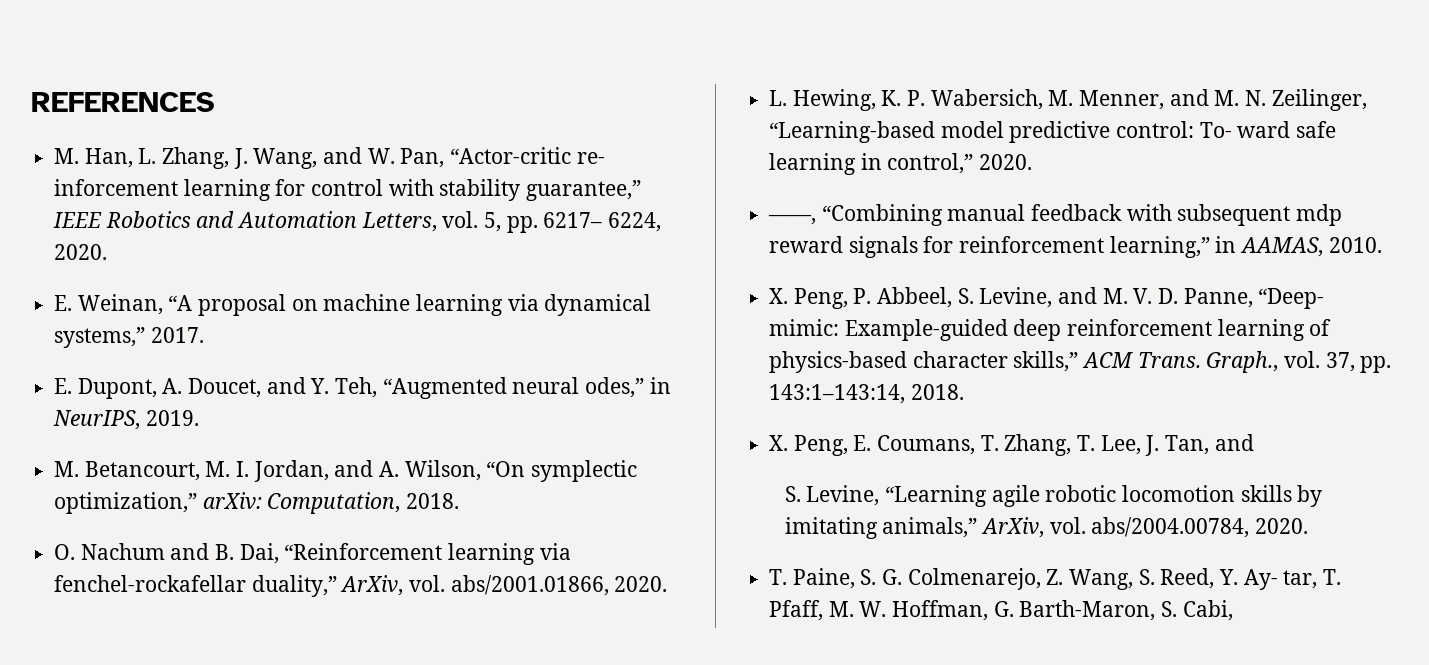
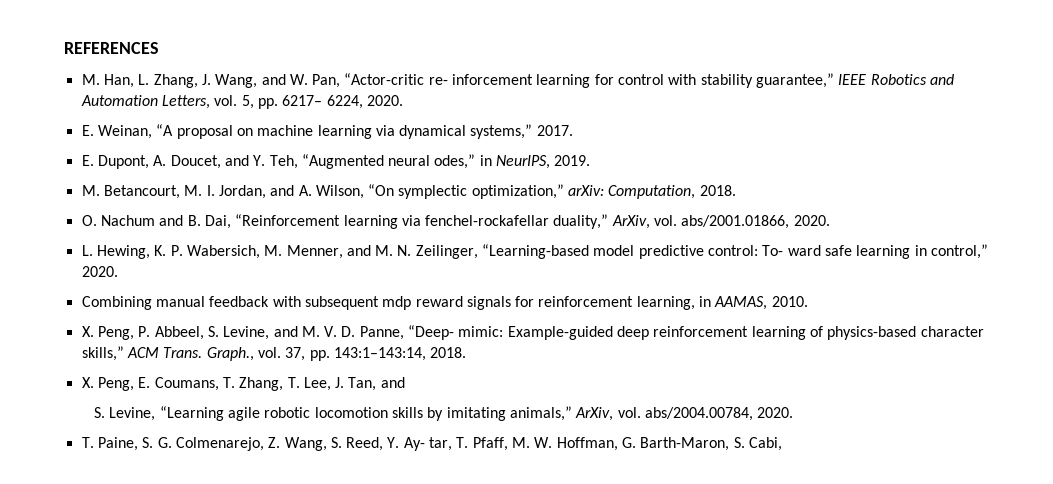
[768,204,943,226] ——, “Combining -> [81,296,152,310] Combining
[1109,236,1210,258] learning,” -> [636,296,695,310] learning,

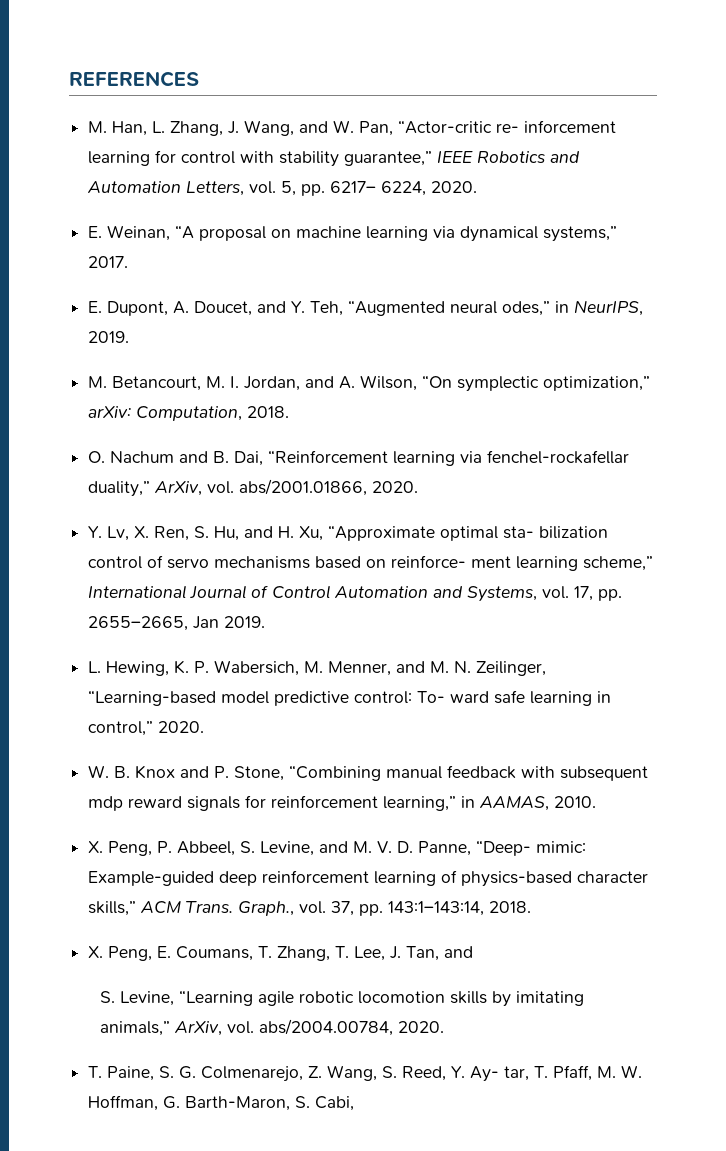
(830, 220) none -> [88,525,609,541] [88,555,654,571] [88,585,623,602] [88,616,266,631] // Y. Lv, X. Ren, S. Hu, and H. Xu, “Approximate optimal sta- bilization control of servo mechanisms based on reinforce- ment learning scheme,” International Journal of Control Automation and Systems, vol. 17, pp. 2655–2665, Jan 2019.
[81,296,152,310] Combining -> [88,765,382,781] W. B. Knox and P. Stone, “Combining
[636,296,695,310] learning, -> [383,796,457,811] learning,”

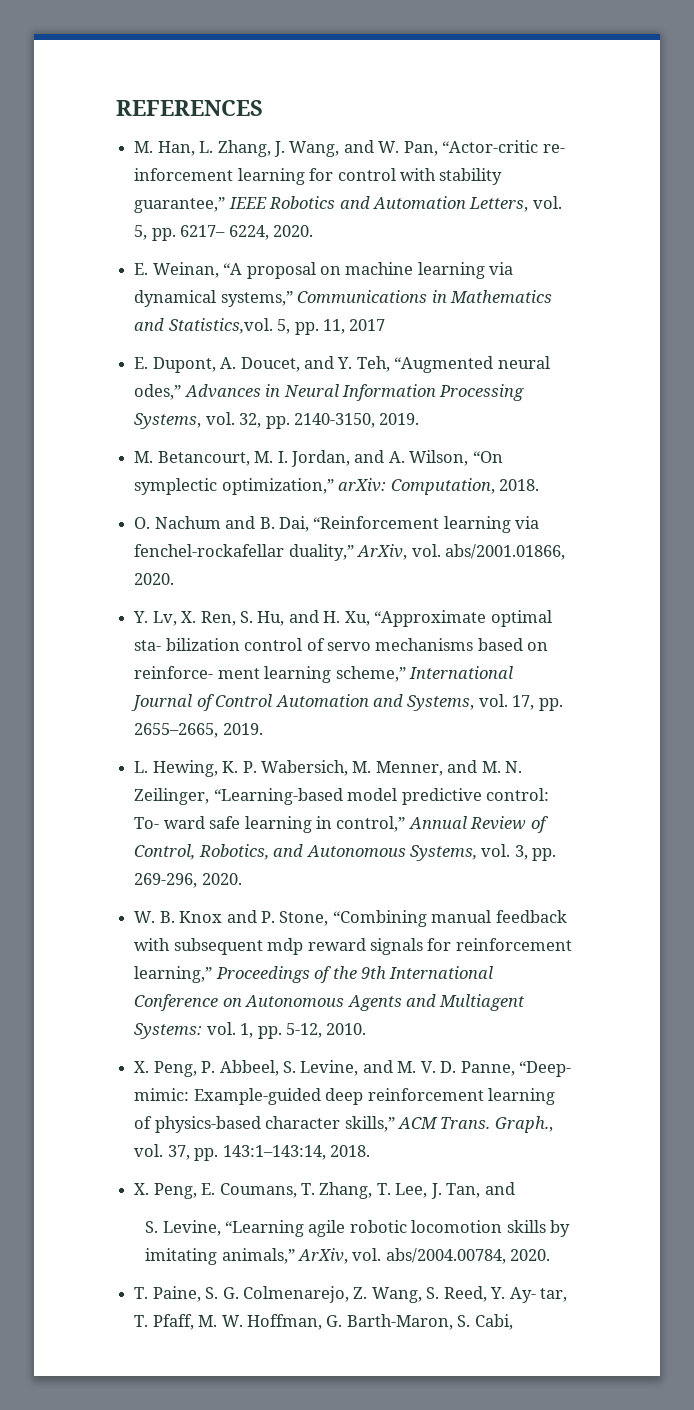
[88,256,129,268] 2017. -> [297,290,552,303] [134,318,386,335] Communications in Mathematics and Statistics,vol. 5, pp. 11, 2017
[555,300,644,316] in NeurIPS, -> [184,384,525,401] [134,412,375,429] Advances in Neural Information Processing Systems, vol. 32, pp. 2140-3150,
[193,616,220,629] Jan -> (219, 730) none
(154, 728) none -> [408,816,549,833] [134,844,557,861] [134,873,198,888] Annual Review of Control, Robotics, and Autonomous Systems, vol. 3, pp. 269-296,
[461,796,550,811] in AAMAS, -> [215,966,494,983] [134,994,526,1011] [134,1022,322,1039] Proceedings of the 9th International Conference on Autonomous Agents and Multiagent Systems: vol. 1, pp. 5-12,

